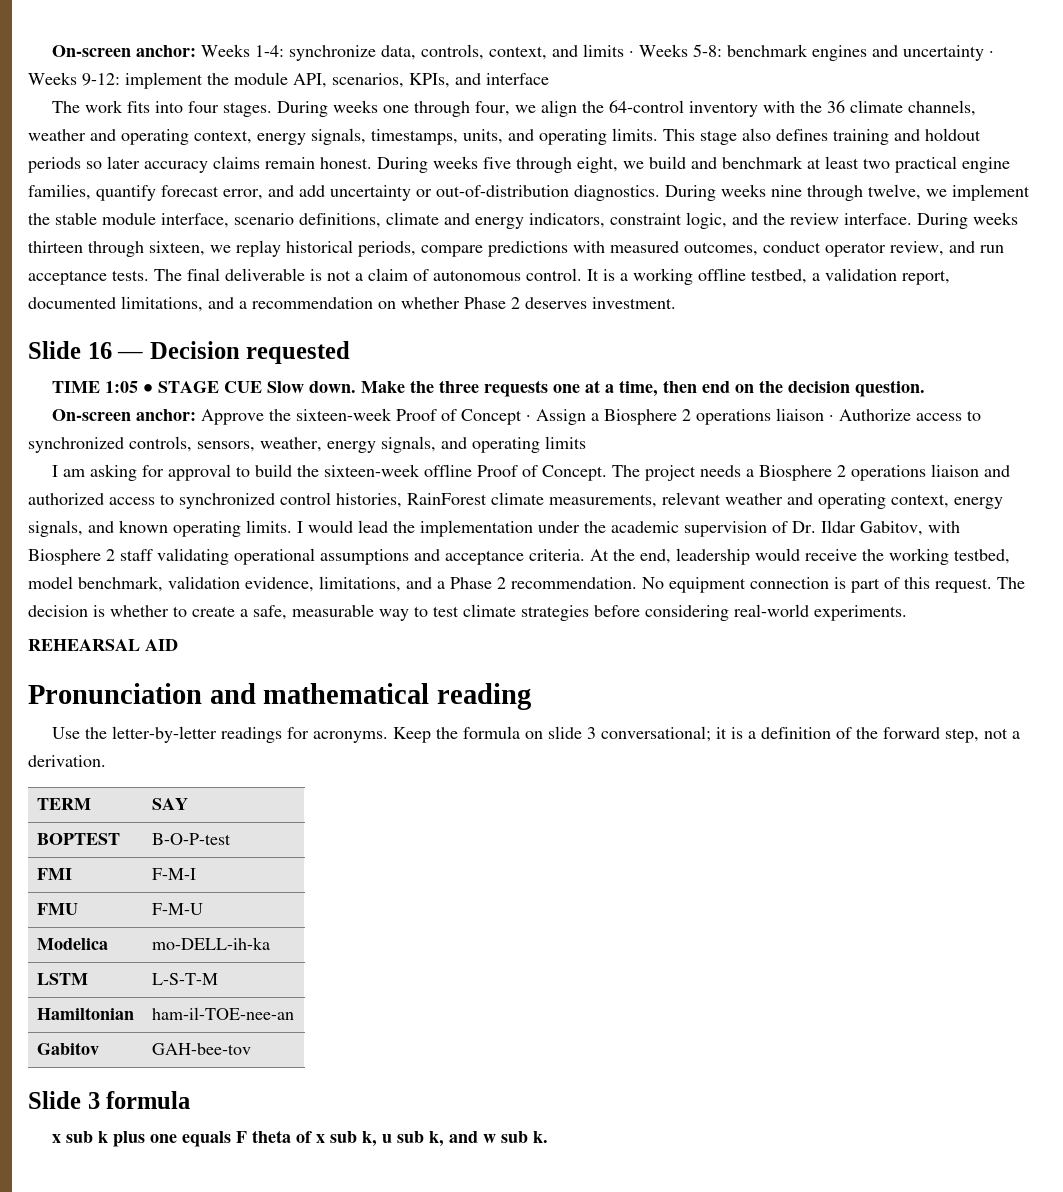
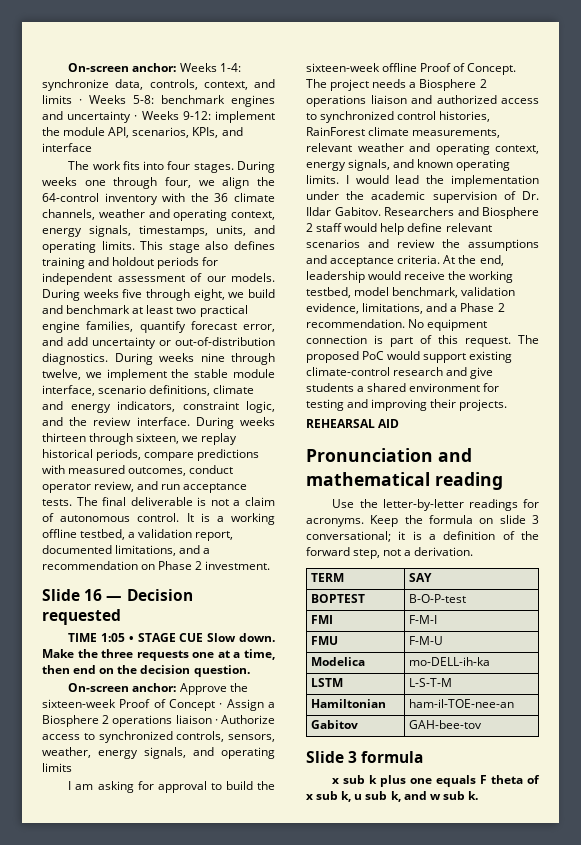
[86,156,372,173] so later accuracy claims remain honest. -> [202,257,219,266] [42,273,275,285] for independent assessment of our models.
[401,297,587,309] whether Phase 2 deserves -> [158,561,203,570] Phase 2
[860,521,960,536] [28,548,315,565] Gabitov, with Biosphere 2 staff validating operational -> [334,207,539,219] [306,223,492,235] [306,239,460,248] Gabitov. Researchers and Biosphere 2 staff would help define relevant scenarios and review the
[28,604,907,621] decision is whether to create a safe, measurable way to test climate strategies before considering real-world experiments. -> [306,351,513,363] [306,367,494,379] [306,383,500,392] [306,399,508,411] proposed PoC would support existing climate-control research and give students a shared environment for testing and improving their projects.

